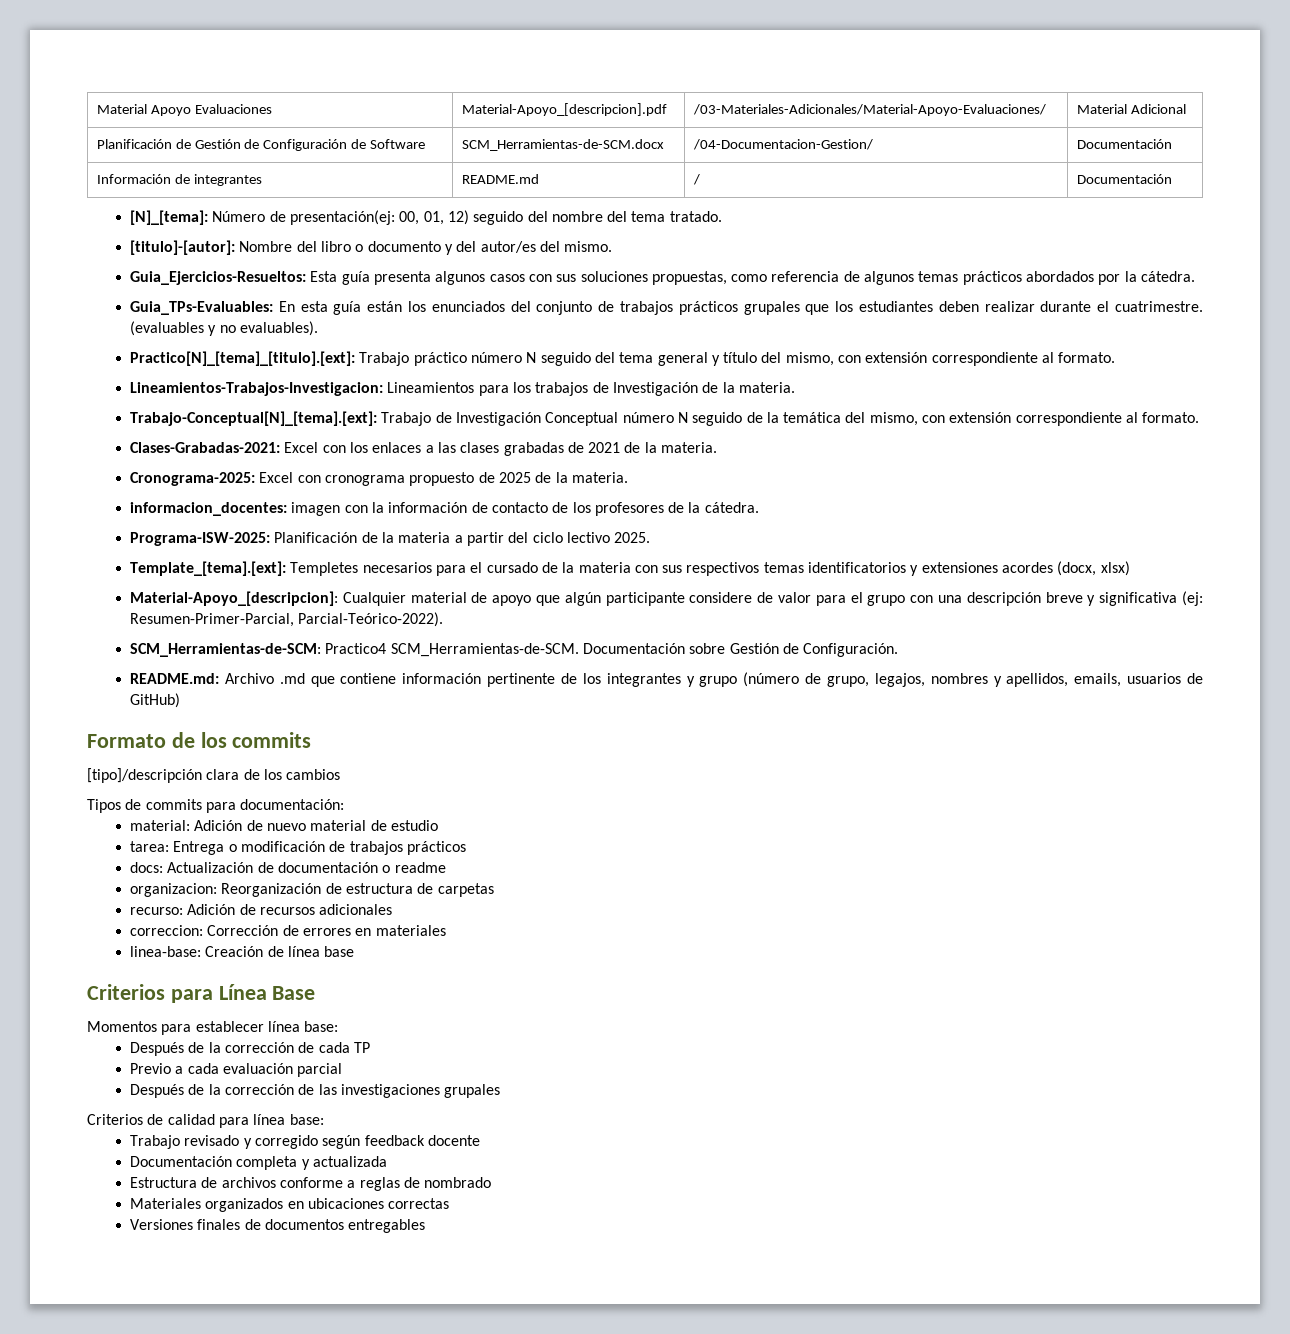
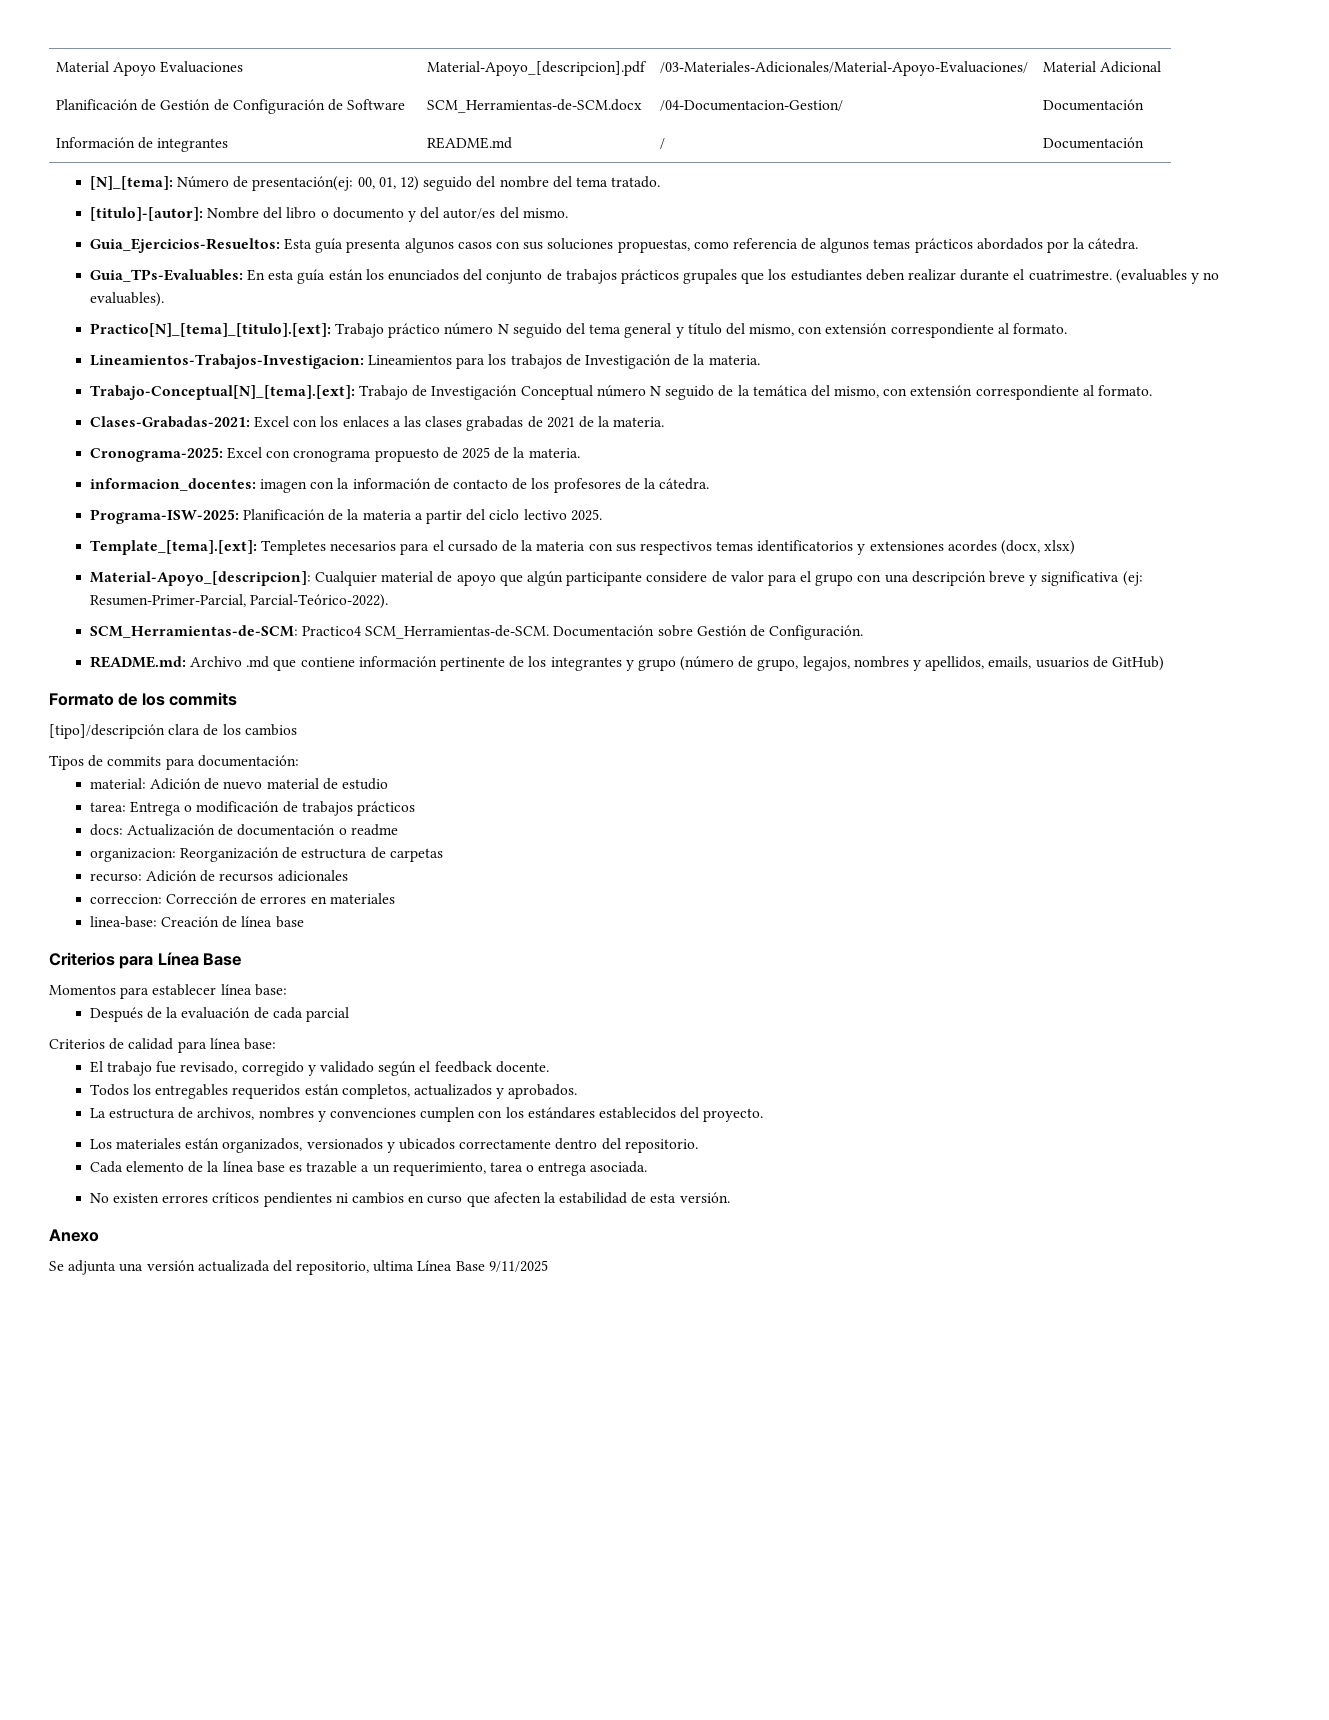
[224,1042,294,1053] corrección -> [181,1007,251,1019] evaluación
[353,1042,370,1053] [129,1063,343,1077] [129,1084,501,1098] TP // Previo a cada evaluación parcial // Después de la corrección de las investigaciones grupales -> [306,1007,350,1022] parcial
[129,1135,480,1149] [129,1156,387,1170] [129,1177,492,1191] [129,1198,450,1212] [129,1219,426,1233] Trabajo revisado y corregido según feedback docente // Documentación completa y actualizada // Estructura de archivos conforme a reglas de nombrado // Materiales organizados en ubicaciones correctas // Versiones finales de documentos entregables -> [89,1061,549,1076] [89,1084,578,1099] [89,1107,764,1122] [89,1138,698,1153] [89,1161,648,1176] [89,1192,730,1207] [49,1229,99,1242] [49,1260,548,1275] El trabajo fue revisado, corregido y validado según el feedback docente. // Todos los entregables requeridos están completos, actualizados y aprobados. // La estructura de archivos, nombres y convenciones cumplen con los estándares establecidos del proyecto. // Los materiales están organizados, versionados y ubicados correctamente dentro del repositorio. // Cada elemento de la línea base es trazable a un requerimiento, tarea o entrega asociada. // No existen errores críticos pendientes ni cambios en curso que afecten la estabilidad de esta versión. // Anexo // Se adjunta una versión actualizada del repositorio, ultima Línea Base 9/11/2025

